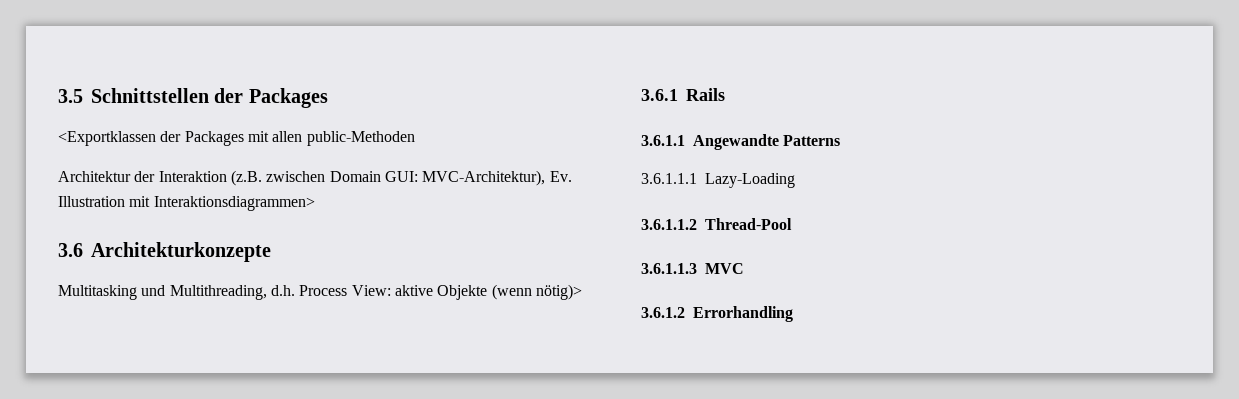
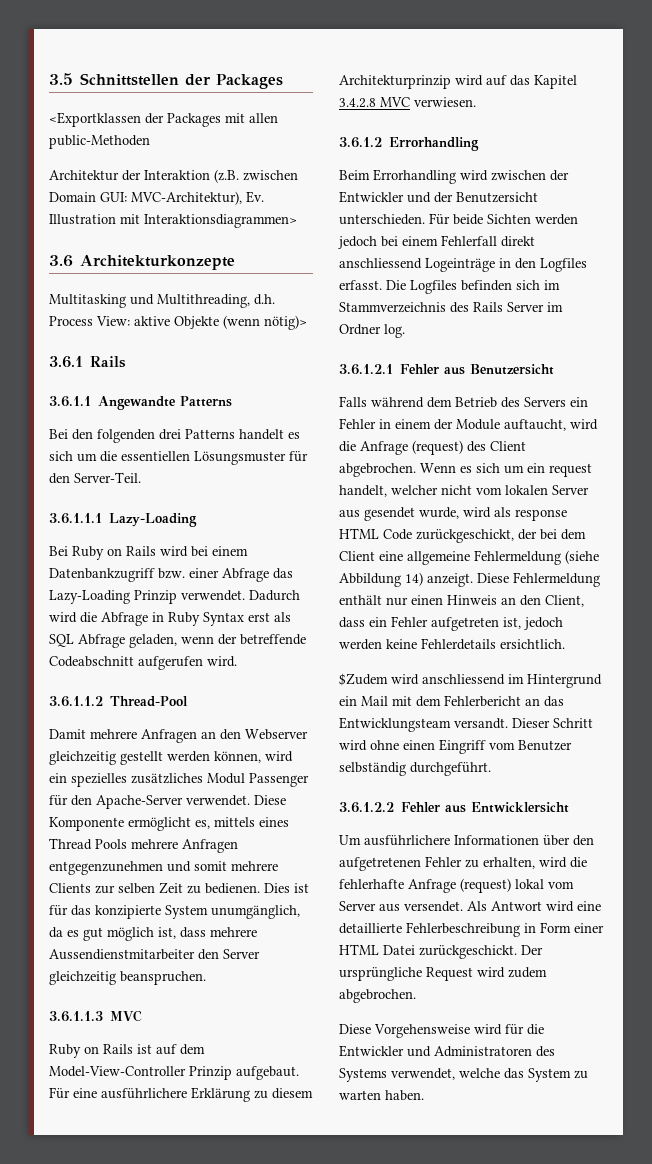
[641,173,795,188] [641,218,792,230] [641,263,744,274] [641,306,793,322] 3.6.1.1.1 Lazy-Loading // 3.6.1.1.2 Thread-Pool // 3.6.1.1.3 MVC // 3.6.1.2 Errorhandling -> [49,429,300,443] [49,451,308,465] [49,472,141,484] [49,513,198,527] [49,546,248,560] [49,568,293,582] [49,590,300,604] [49,612,291,626] [49,634,306,648] [49,656,237,670] [49,696,189,707] [49,729,308,743] [49,751,293,765] [49,773,309,787] [49,795,286,809] [49,817,289,831] [49,838,238,853] [49,861,278,875] [49,882,309,894] [49,905,300,919] [49,927,257,941] [49,949,260,960] [49,971,206,985] [49,1010,143,1022] [49,1044,205,1058] [49,1066,299,1080] [49,1087,313,1102] [339,75,577,89] [339,97,476,108] [339,137,480,151] [339,169,569,184] [339,191,538,203] [339,213,578,225] [338,235,535,249] [339,258,587,272] [339,280,560,294] [339,302,563,313] [339,324,405,338] [339,364,555,375] [339,396,588,408] [339,418,598,431] [339,440,526,455] [339,463,592,477] [339,485,589,497] [339,507,567,521] [339,528,586,543] [339,550,599,565] [339,572,600,587] [339,595,584,607] [339,616,563,631] [339,638,565,650] [339,673,602,688] [339,695,564,707] [339,717,593,732] [339,739,572,754] [339,762,491,776] [339,802,570,813] [339,835,594,846] [339,856,587,871] [339,878,574,893] [339,901,601,912] [339,922,604,937] [339,944,543,959] [339,967,547,981] [339,989,416,1003] [339,1024,544,1038] [339,1045,555,1057] [339,1068,588,1082] [339,1090,424,1101] Bei den folgenden drei Patterns handelt es sich um die essentiellen Lösungsmuster für den Server-Teil. // 3.6.1.1.1 Lazy-Loading // Bei Ruby on Rails wird bei einem Datenbankzugriff bzw. einer Abfrage das Lazy-Loading Prinzip verwendet. Dadurch wird die Abfrage in Ruby Syntax erst als SQL Abfrage geladen, wenn der betreffende Codeabschnitt aufgerufen wird. // 3.6.1.1.2 Thread-Pool // Damit mehrere Anfragen an den Webserver gleichzeitig gestellt werden können, wird ein spezielles zusätzliches Modul Passenger für den Apache-Server verwendet. Diese Komponente ermöglicht es, mittels eines Thread Pools mehrere Anfragen entgegenzunehmen und somit mehrere Clients zur selben Zeit zu bedienen. Dies ist für das konzipierte System unumgänglich, da es gut möglich ist, dass mehrere Aussendienstmitarbeiter den Server gleichzeitig beanspruchen. // 3.6.1.1.3 MVC // Ruby on Rails ist auf dem Model-View-Controller Prinzip aufgebaut. Für eine ausführlichere Erklärung zu diesem Architekturprinzip wird auf das Kapitel 3.4.2.8 MVC verwiesen. // 3.6.1.2 Errorhandling // Beim Errorhandling wird zwischen der Entwickler und der Benutzersicht unterschieden. Für beide Sichten werden jedoch bei einem Fehlerfall direkt anschliessend Logeinträge in den Logfiles erfasst. Die Logfiles befinden sich im Stammverzeichnis des Rails Server im Ordner log. // 3.6.1.2.1 Fehler aus Benutzersicht // Falls während dem Betrieb des Servers ein Fehler in einem der Module auftaucht, wird die Anfrage (request) des Client abgebrochen. Wenn es sich um ein request handelt, welcher nicht vom lokalen Server aus gesendet wurde, wird als response HTML Code zurückgeschickt, der bei dem Client eine allgemeine Fehlermeldung (siehe Abbildung 14) anzeigt. Diese Fehlermeldung enthält nur einen Hinweis an den Client, dass ein Fehler aufgetreten ist, jedoch werden keine Fehlerdetails ersichtlich. // $Zudem wird anschliessend im Hintergrund ein Mail mit dem Fehlerbericht an das Entwicklungsteam versandt. Dieser Schritt wird ohne einen Eingriff vom Benutzer selbständig durchgeführt. // 3.6.1.2.2 Fehler aus Entwicklersicht // Um ausführlichere Informationen über den aufgetretenen Fehler zu erhalten, wird die fehlerhafte Anfrage (request) lokal vom Server aus versendet. Als Antwort wird eine detaillierte Fehlerbeschreibung in Form einer HTML Datei zurückgeschickt. Der ursprüngliche Request wird zudem abgebrochen. // Diese Vorgehensweise wird für die Entwickler und Administratoren des Systems verwendet, welche das System zu warten haben.

